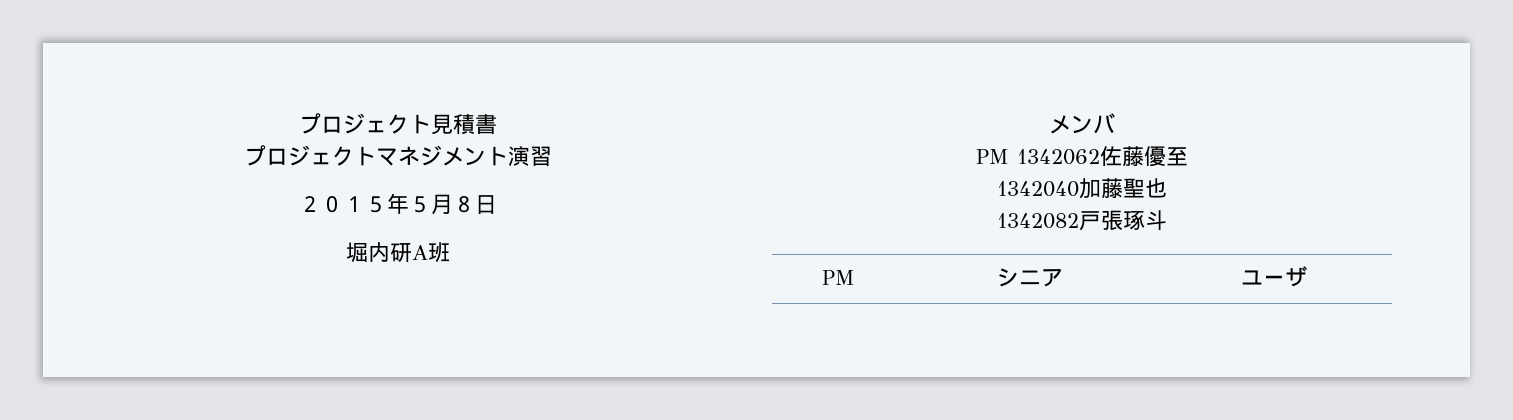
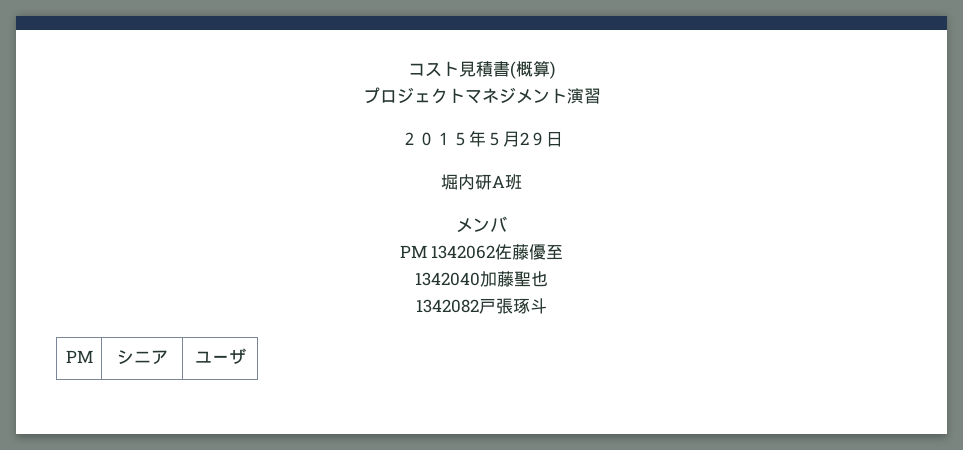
[299,113,409,134] プロジェク -> [408,62,442,77] コス
(497, 124) none -> [510,61,555,79] (概算)
[453,196,475,213] ８ -> [519,132,546,146] 2９

